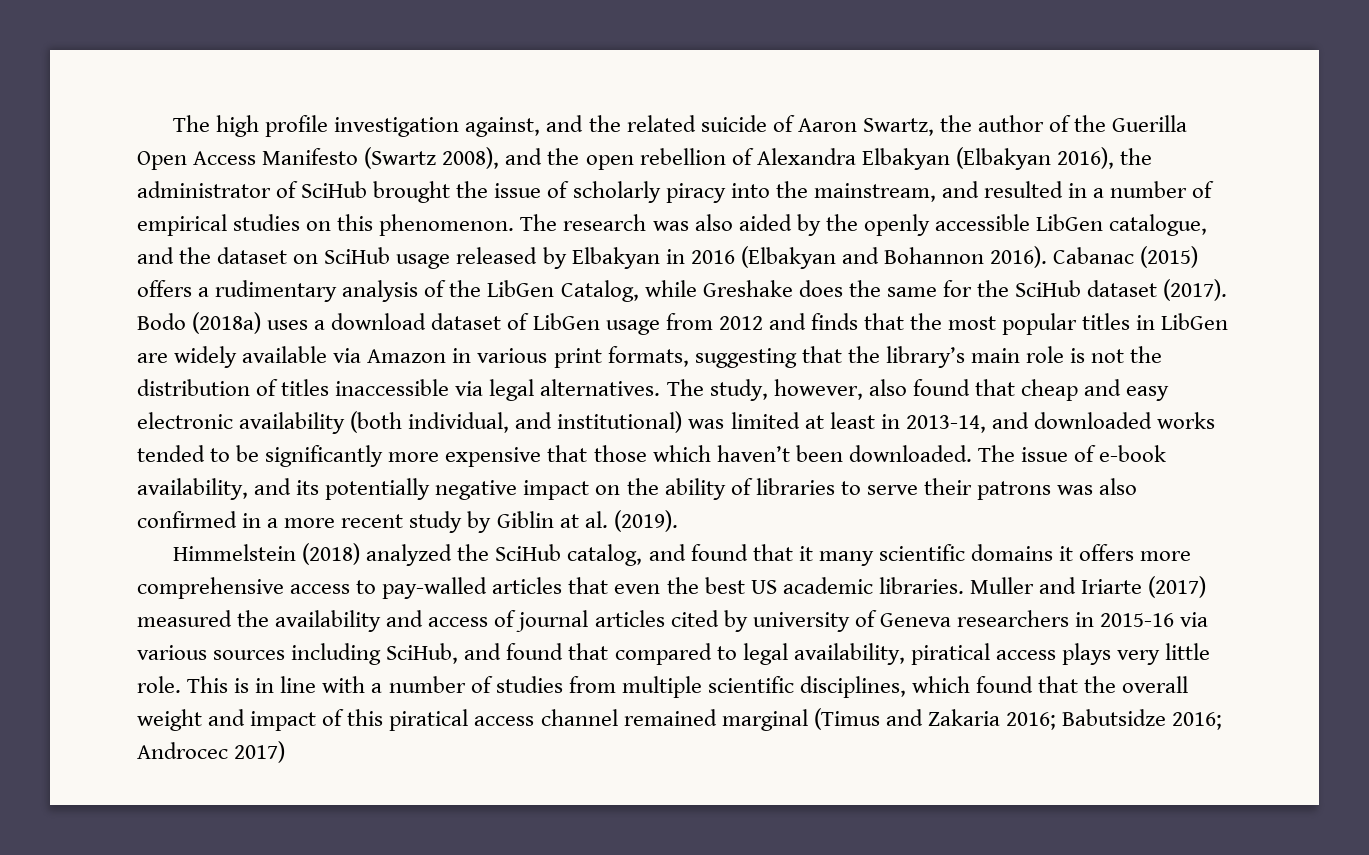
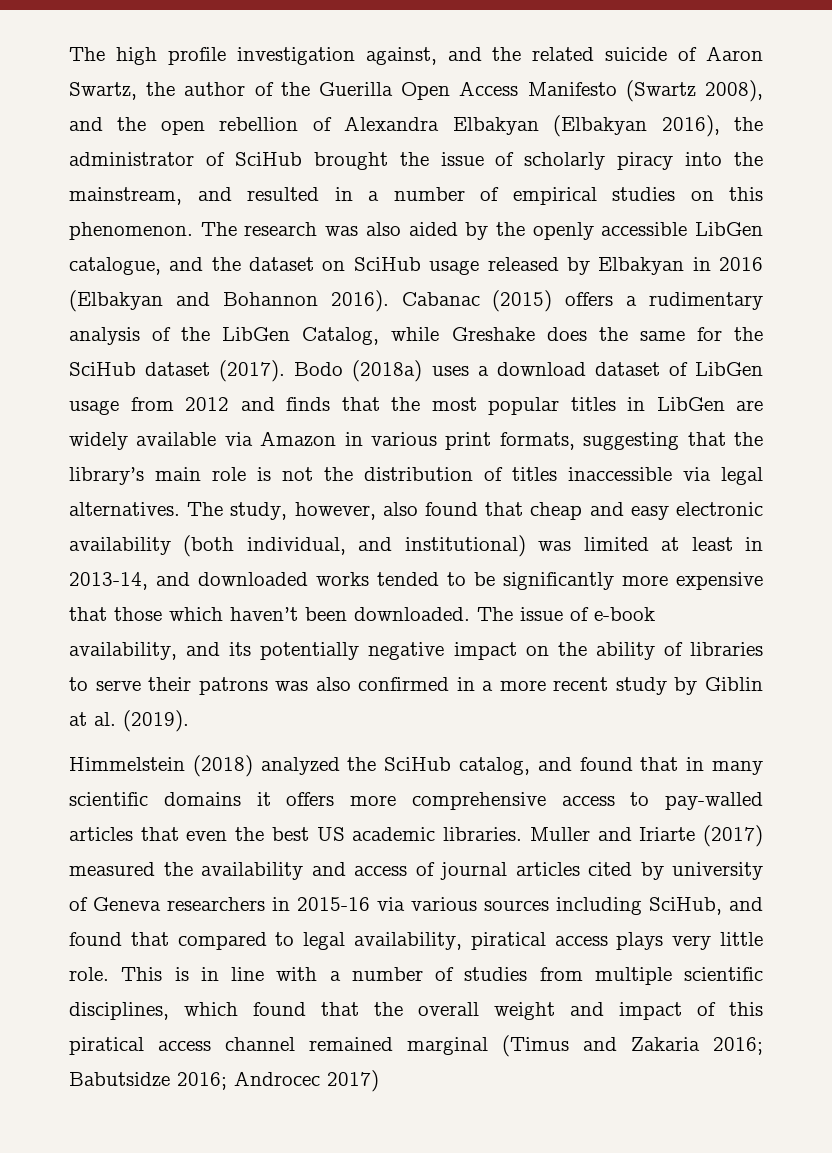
[798,546,813,561] it -> [686,757,705,771] in

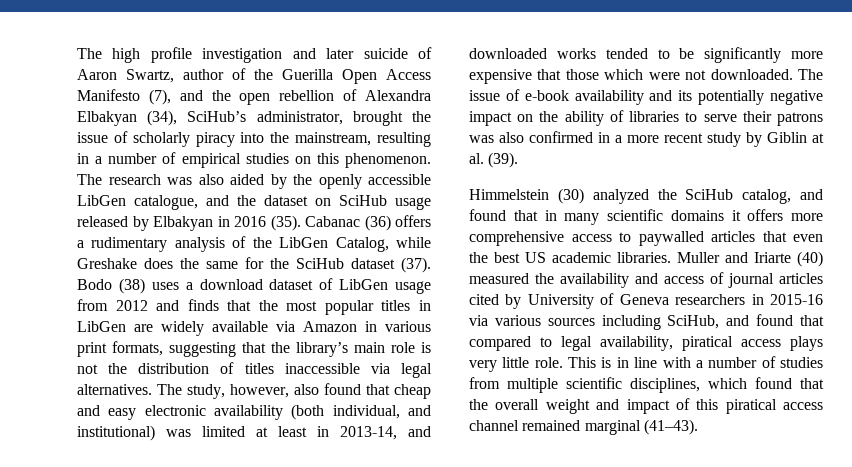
[365,47,595,65] against, and the related -> [292,48,355,59] and later
[146,82,176,96] the -> (174, 76) none
[625,80,763,102] (Swartz 2008), -> [148,89,171,105] (7),
[553,115,764,137] [69,152,302,166] (Elbakyan 2016), the administrator of SciHub -> [147,110,343,126] (34), SciHub’s administrator,
[197,187,319,201] and resulted -> [376,132,431,147] resulting
[69,290,553,312] (Elbakyan and Bohannon 2016). Cabanac (2015) -> [270,215,391,231] (35). Cabanac (36)
[219,360,423,382] (2017). Bodo (2018a) -> [401,257,431,273] [77,278,145,294] (37). Bodo (38)
[230,607,347,621] haven’t been -> [648,70,707,80] were not
[69,642,177,660] availability, -> [574,90,644,105] availability
[123,710,189,732] (2019). -> [488,152,519,168] (39).
[192,755,253,777] (2018) -> [557,188,584,204] (30)
[665,792,763,810] pay-walled -> [638,231,704,246] paywalled
[703,825,764,847] (2017) -> [797,251,823,267] (40)
[672,862,763,880] university -> [527,294,594,309] University
[502,1035,763,1057] [69,1070,379,1092] (Timus and Zakaria 2016; Babutsidze 2016; Androcec 2017) -> [643,419,698,435] (41–43).

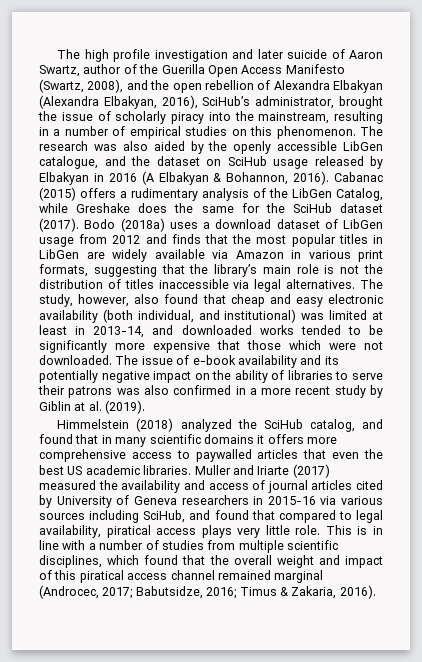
[148,89,171,105] (7), -> [39,79,124,93] (Swartz, 2008),
[147,110,178,126] (34), -> [39,95,198,109] (Alexandra Elbakyan, 2016),
[270,215,391,231] (35). Cabanac (36) -> [141,171,383,185] [39,187,76,201] (A Elbakyan & Bohannon, 2016). Cabanac (2015)
[401,257,431,273] [77,278,145,294] (37). Bodo (38) -> [39,218,165,232] (2017). Bodo (2018a)
[488,152,519,168] (39). -> [105,400,146,414] (2019).
[557,188,584,204] (30) -> [136,418,174,432] (2018)
[797,251,823,267] (40) -> [292,464,330,478] (2017)
[643,419,698,435] (41–43). -> [39,585,376,599] (Androcec, 2017; Babutsidze, 2016; Timus & Zakaria, 2016).

